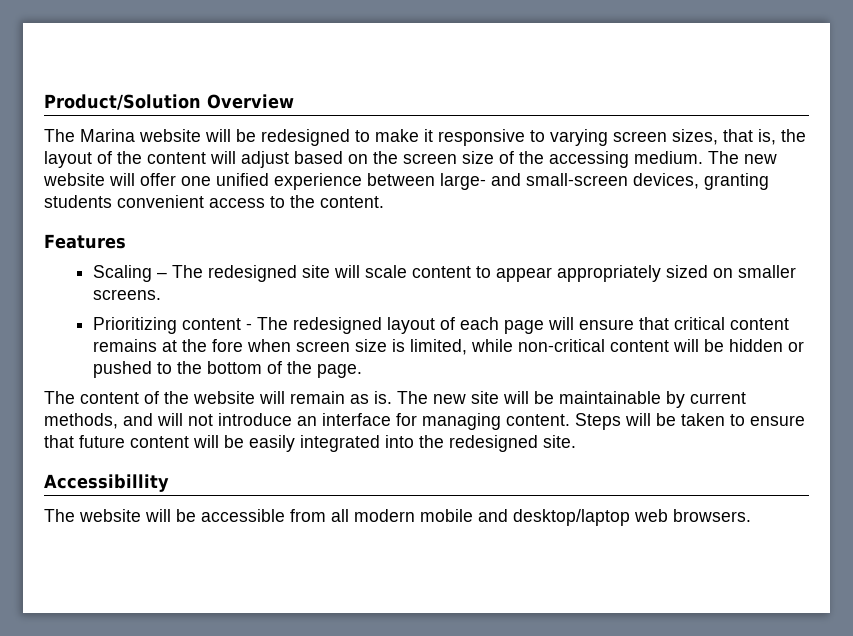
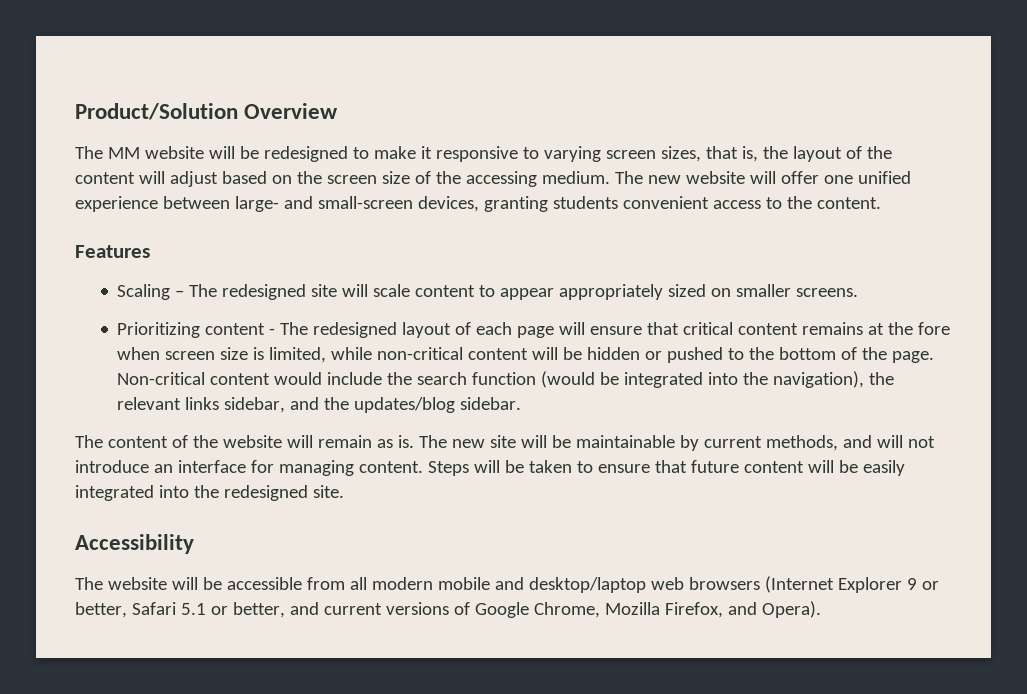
[80,129,135,142] Marina -> [107,147,140,159] MM
(363, 371) none -> [117,371,895,388] [117,397,522,413] Non-critical content would include the search function (would be integrated into the navigation), the relevant links sidebar, and the updates/blog sidebar.
[44,474,169,492] Accessibillity -> [75,534,194,554] Accessibility
[673,509,751,522] browsers. -> [688,576,939,593] [75,601,821,618] browsers (Internet Explorer 9 or better, Safari 5.1 or better, and current versions of Google Chrome, Mozilla Firefox, and Opera).

